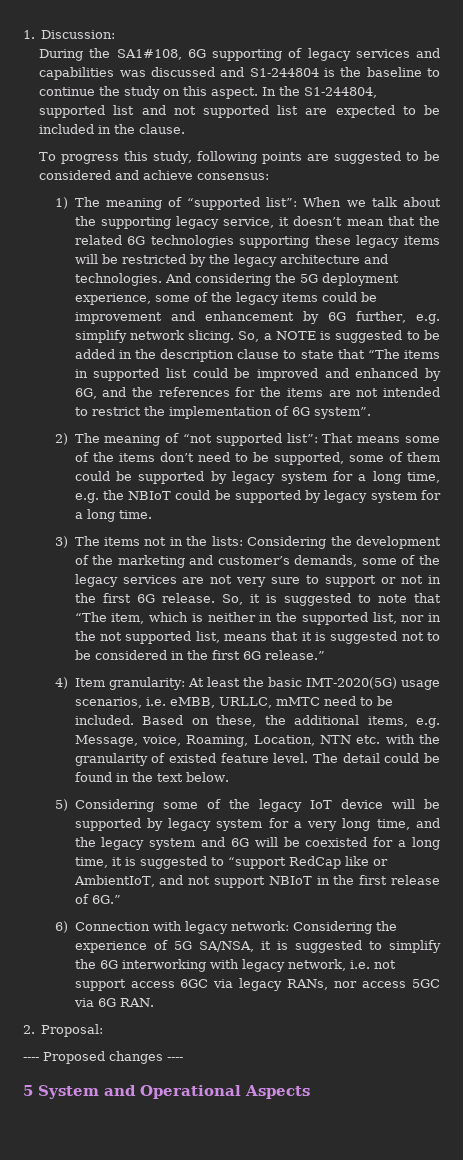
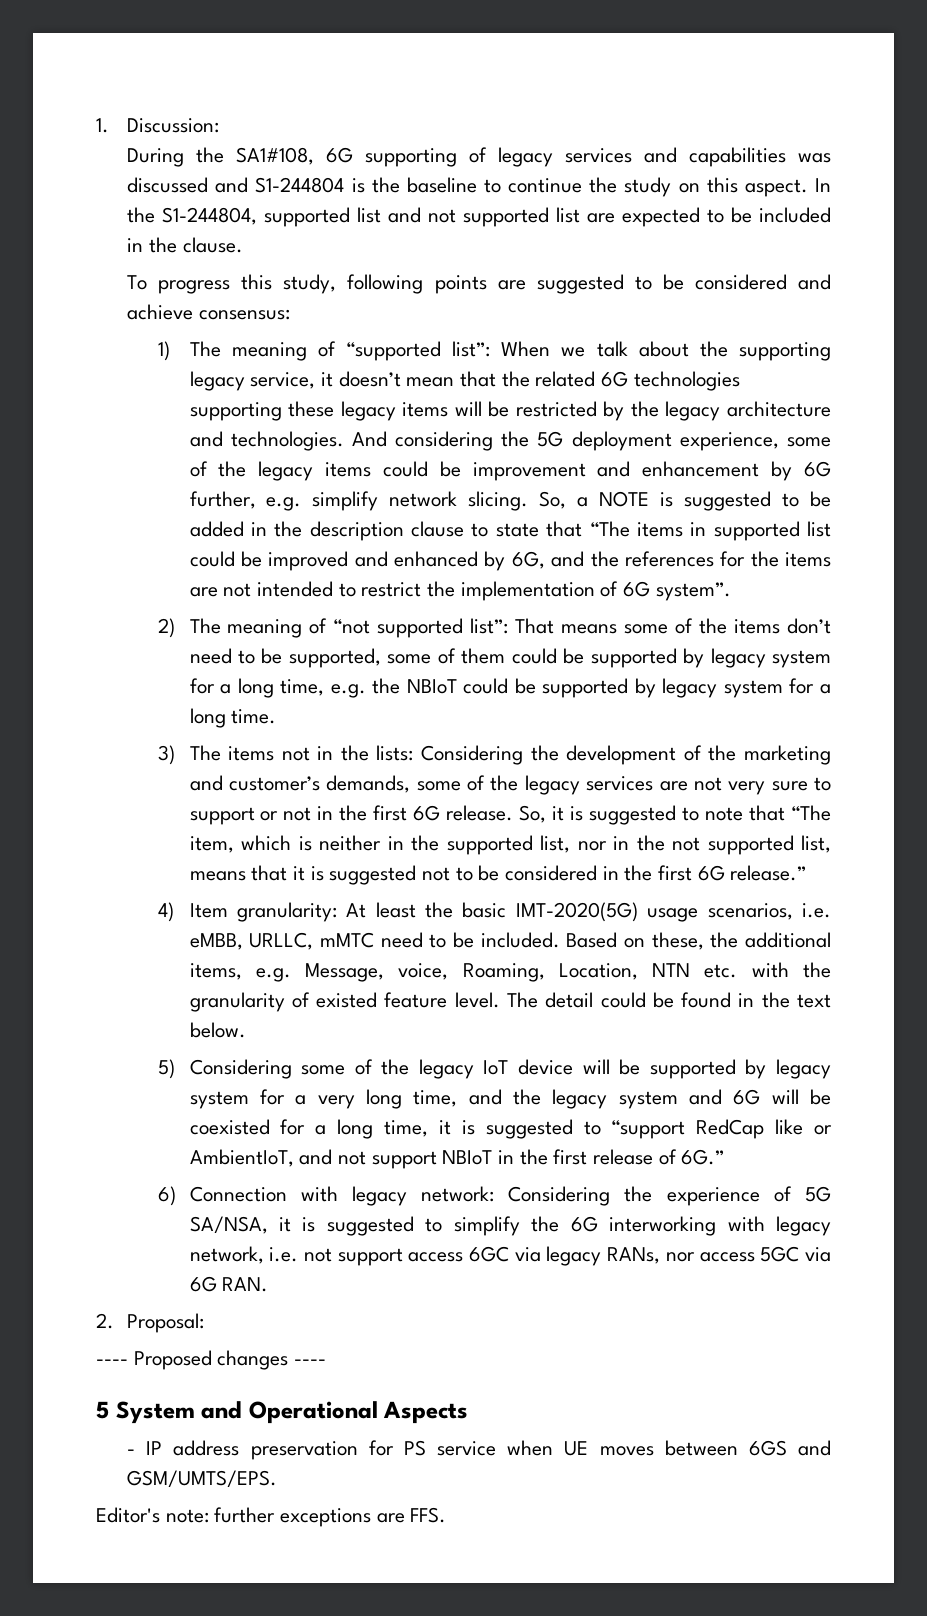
(310, 1092) none -> [127,1440,832,1460] [127,1470,278,1488] [96,1507,447,1527] // - IP address preservation for PS service when UE moves between 6GS and GSM/UMTS/EPS. // Editor's note: further exceptions are FFS.

